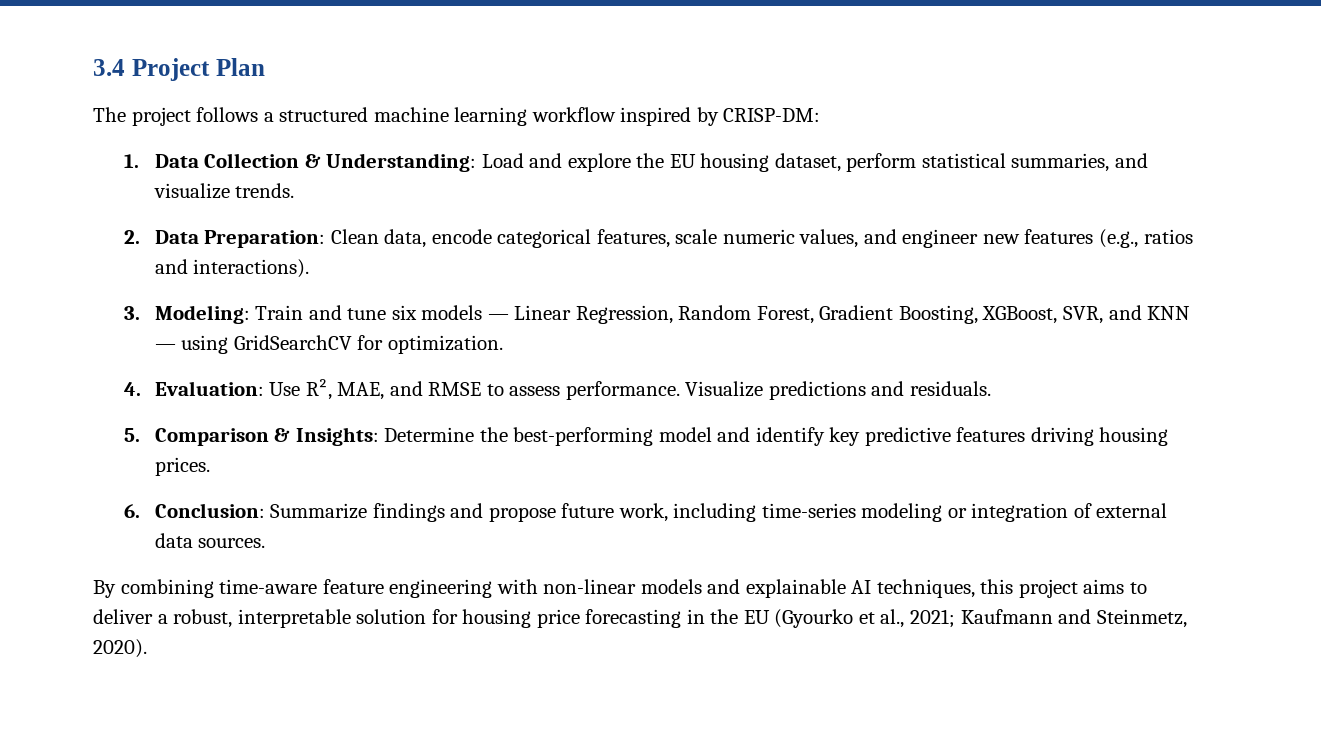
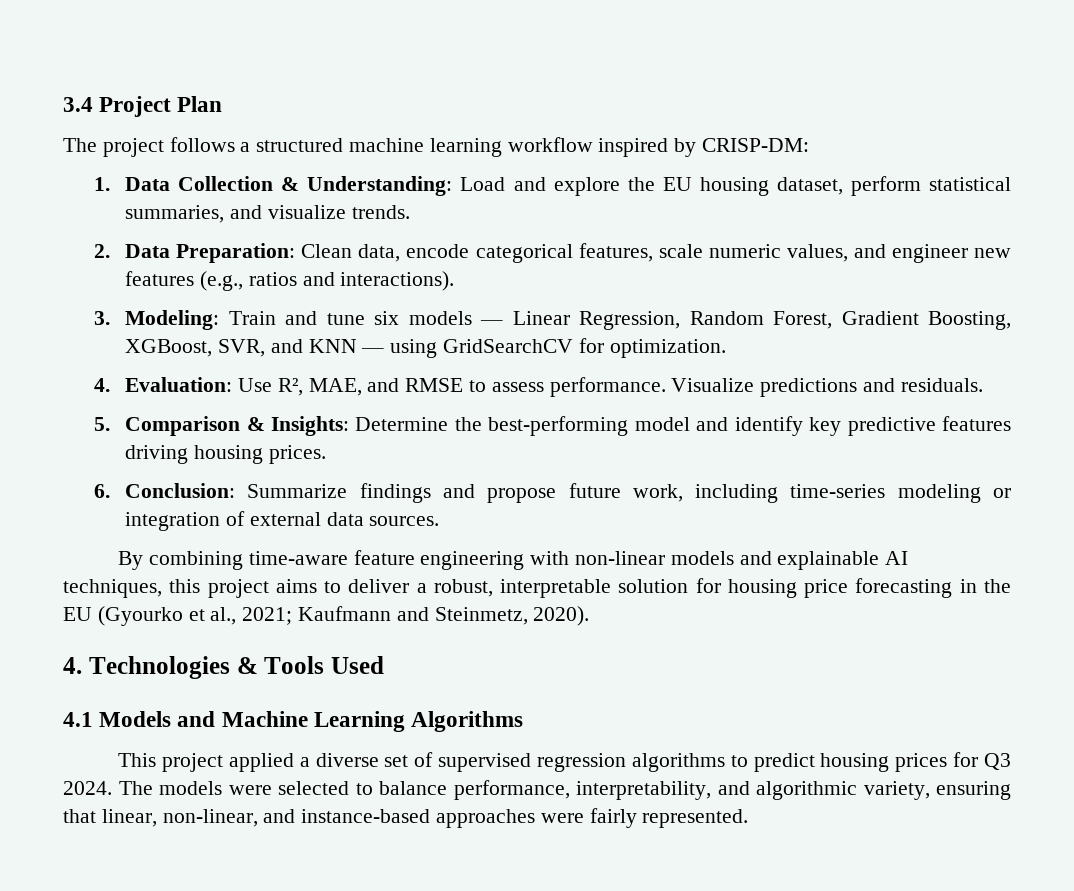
(147, 648) none -> [63,656,384,679] [63,711,524,732] [118,752,1011,772] [63,780,1011,800] [63,808,749,828] // 4. Technologies & Tools Used // 4.1 Models and Machine Learning Algorithms // This project applied a diverse set of supervised regression algorithms to predict housing prices for Q3 2024. The models were selected to balance performance, interpretability, and algorithmic variety, ensuring that linear, non-linear, and instance-based approaches were fairly represented.

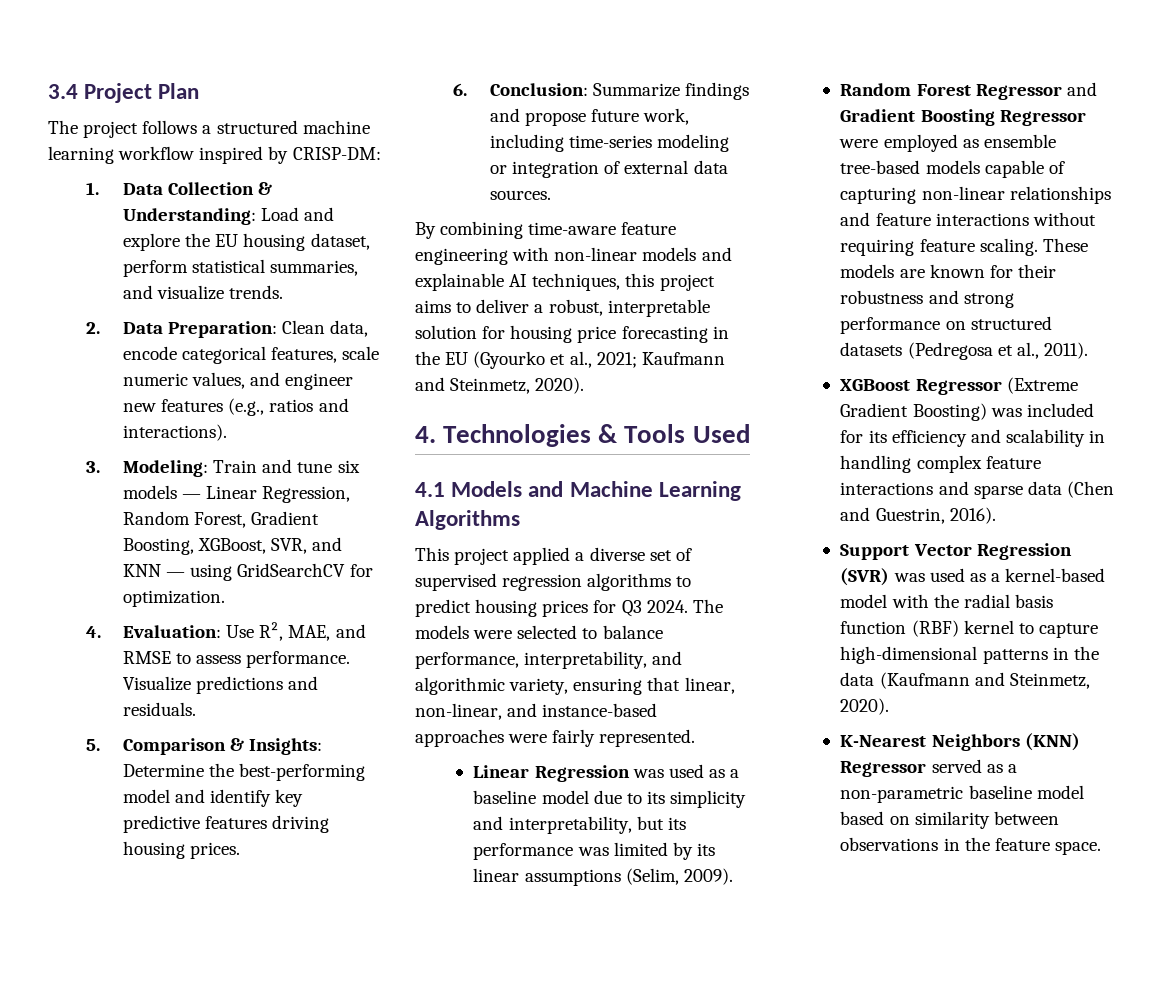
(749, 818) none -> [473,764,740,782] [473,790,747,808] [473,816,686,834] [473,842,715,860] [473,868,733,886] [840,82,1097,100] [840,109,1086,126] [839,134,1056,152] [840,160,1065,178] [840,186,1111,204] [840,212,1096,226] [840,238,1088,256] [840,264,1056,278] [840,290,1014,308] [840,316,1052,334] [840,342,1088,360] [840,377,1078,395] [840,403,1094,421] [840,429,1106,447] [840,455,1041,473] [840,481,1114,499] [840,507,996,524] [840,543,1072,560] [840,568,1106,586] [840,594,1053,608] [840,620,1098,638] [840,646,1099,664] [840,672,1090,689] [840,698,890,715] [840,733,1080,751] [840,759,1017,777] [840,785,1084,803] [840,811,1059,829] [840,837,1101,855] // Linear Regression was used as a baseline model due to its simplicity and interpretability, but its performance was limited by its linear assumptions (Selim, 2009). // Random Forest Regressor and Gradient Boosting Regressor were employed as ensemble tree-based models capable of capturing non-linear relationships and feature interactions without requiring feature scaling. These models are known for their robustness and strong performance on structured datasets (Pedregosa et al., 2011). // XGBoost Regressor (Extreme Gradient Boosting) was included for its efficiency and scalability in handling complex feature interactions and sparse data (Chen and Guestrin, 2016). // Support Vector Regression (SVR) was used as a kernel-based model with the radial basis function (RBF) kernel to capture high-dimensional patterns in the data (Kaufmann and Steinmetz, 2020). // K-Nearest Neighbors (KNN) Regressor served as a non-parametric baseline model based on similarity between observations in the feature space.

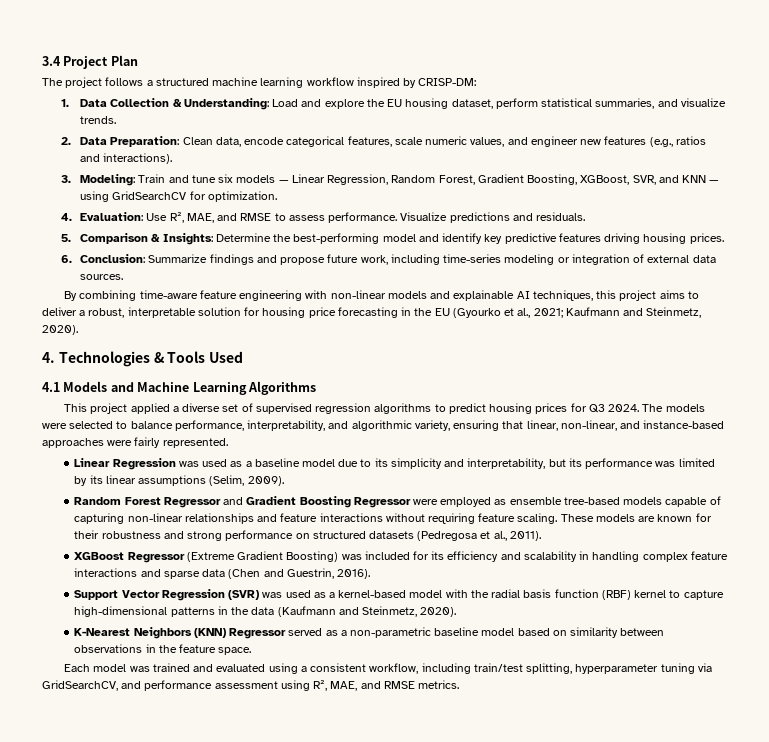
(1101, 848) none -> [64,663,712,674] [42,680,460,691] // Each model was trained and evaluated using a consistent workflow, including train/test splitting, hyperparameter tuning via GridSearchCV, and performance assessment using R², MAE, and RMSE metrics.

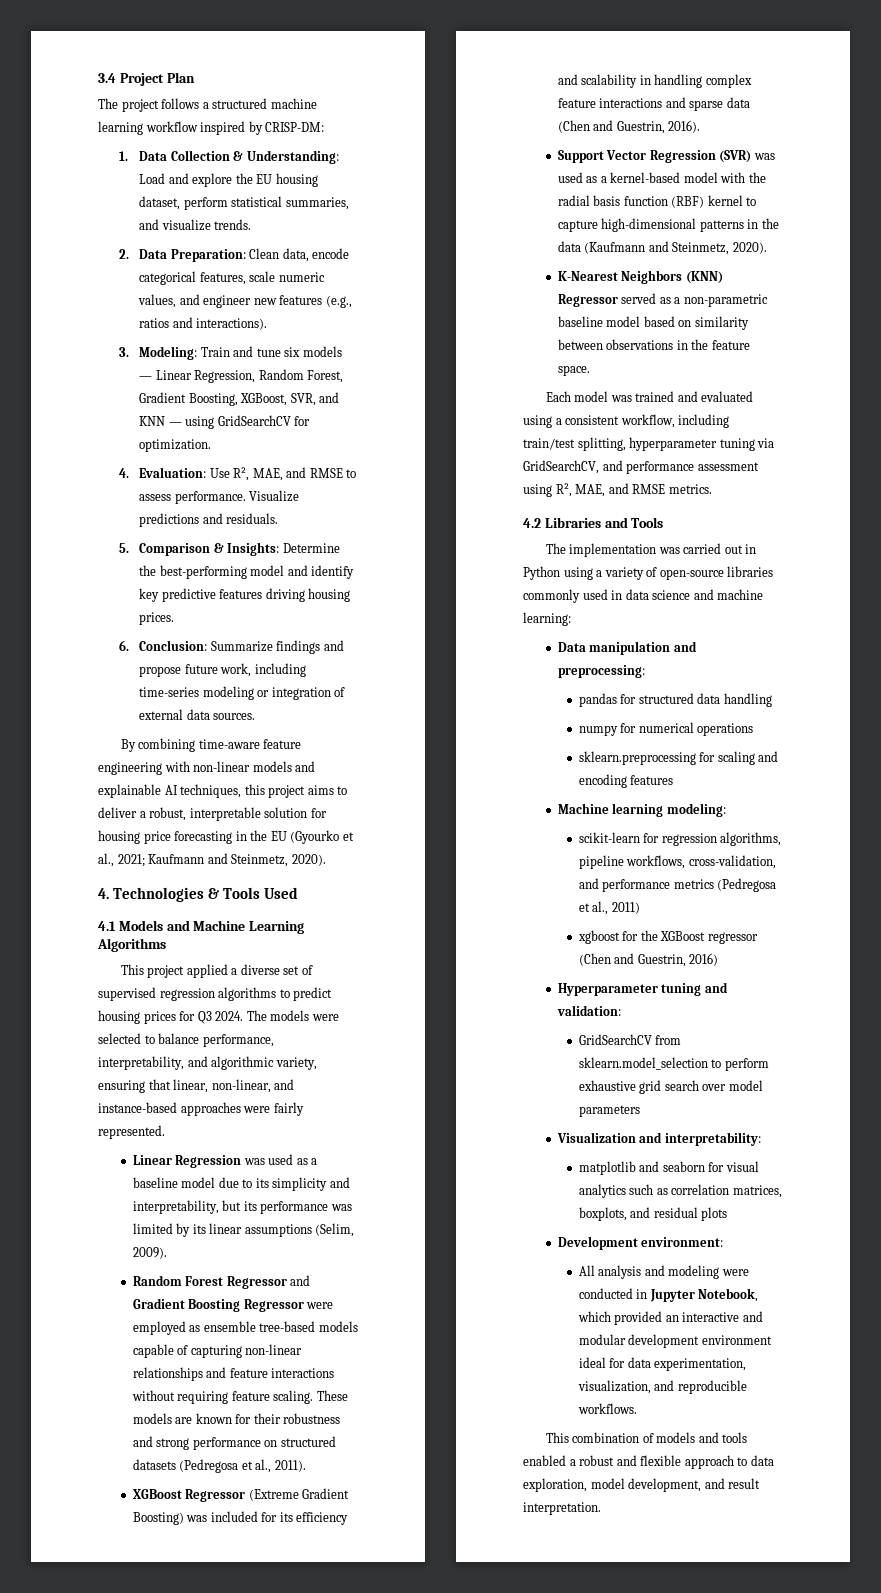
(460, 684) none -> [523,517,664,528] [545,543,757,557] [523,566,774,580] [523,589,764,603] [523,612,571,626] [557,641,697,655] [557,665,645,678] [578,693,772,707] [578,722,754,736] [578,751,779,765] [578,774,674,788] [557,803,726,817] [578,832,782,846] [578,855,776,869] [578,878,777,892] [578,901,640,915] [577,930,758,944] [578,953,719,967] [557,982,728,996] [556,1005,621,1016] [578,1034,682,1045] [578,1057,769,1071] [578,1080,763,1094] [578,1105,640,1117] [556,1132,761,1146] [578,1161,759,1175] [578,1184,782,1198] [578,1207,728,1221] [557,1236,724,1250] [578,1265,749,1279] [578,1288,759,1302] [577,1311,763,1325] [578,1334,772,1348] [578,1357,747,1371] [577,1380,747,1394] [577,1403,637,1414] [545,1432,748,1443] [523,1455,774,1469] [523,1478,761,1492] [523,1502,601,1515] // 4.2 Libraries and Tools // The implementation was carried out in Python using a variety of open-source libraries commonly used in data science and machine learning: // Data manipulation and preprocessing: // pandas for structured data handling // numpy for numerical operations // sklearn.preprocessing for scaling and encoding features // Machine learning modeling: // scikit-learn for regression algorithms, pipeline workflows, cross-validation, and performance metrics (Pedregosa et al., 2011) // xgboost for the XGBoost regressor (Chen and Guestrin, 2016) // Hyperparameter tuning and validation: // GridSearchCV from sklearn.model_selection to perform exhaustive grid search over model parameters // Visualization and interpretability: // matplotlib and seaborn for visual analytics such as correlation matrices, boxplots, and residual plots // Development environment: // All analysis and modeling were conducted in Jupyter Notebook, which provided an interactive and modular development environment ideal for data experimentation, visualization, and reproducible workflows. // This combination of models and tools enabled a robust and flexible approach to data exploration, model development, and result interpretation.

